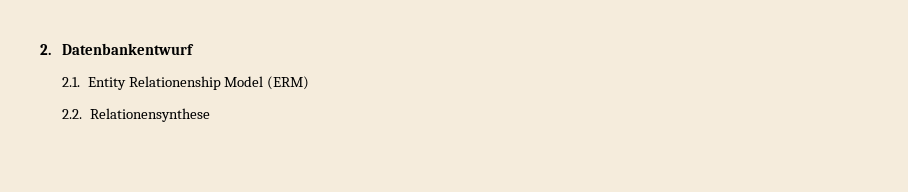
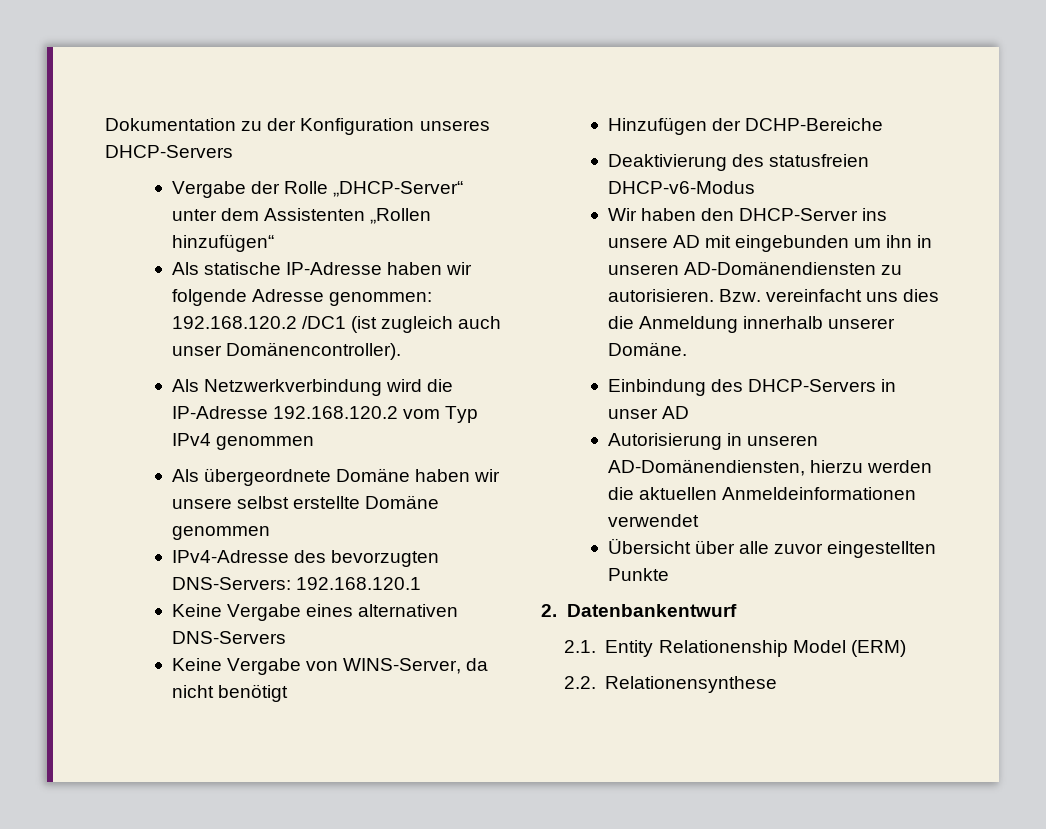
(40, 49) none -> [105,118,490,135] [105,145,233,158] [171,181,464,198] [171,208,432,224] [171,234,274,252] [171,262,473,275] [171,289,432,306] [171,316,502,333] [171,342,401,360] [171,379,454,396] [171,406,479,423] [171,433,314,450] [171,468,501,486] [171,495,440,509] [171,526,270,540] [171,550,439,567] [171,577,421,590] [171,604,459,621] [171,631,286,644] [171,658,489,675] [171,684,288,702] [607,117,883,135] [607,154,869,171] [607,181,755,194] [607,208,888,221] [607,235,933,252] [607,261,902,275] [607,289,940,302] [607,316,896,333] [607,342,687,356] [607,379,897,396] [607,406,689,419] [607,433,818,450] [607,459,932,476] [607,487,916,500] [607,514,699,527] [607,538,937,558] [607,568,669,581] Dokumentation zu der Konfiguration unseres DHCP-Servers // Vergabe der Rolle „DHCP-Server“ unter dem Assistenten „Rollen hinzufügen“ // Als statische IP-Adresse haben wir folgende Adresse genommen: 192.168.120.2 /DC1 (ist zugleich auch unser Domänencontroller). // Als Netzwerkverbindung wird die IP-Adresse 192.168.120.2 vom Typ IPv4 genommen // Als übergeordnete Domäne haben wir unsere selbst erstellte Domäne genommen // IPv4-Adresse des bevorzugten DNS-Servers: 192.168.120.1 // Keine Vergabe eines alternativen DNS-Servers // Keine Vergabe von WINS-Server, da nicht benötigt // Hinzufügen der DCHP-Bereiche // Deaktivierung des statusfreien DHCP-v6-Modus // Wir haben den DHCP-Server ins unsere AD mit eingebunden um ihn in unseren AD-Domänendiensten zu autorisieren. Bzw. vereinfacht uns dies die Anmeldung innerhalb unserer Domäne. // Einbindung des DHCP-Servers in unser AD // Autorisierung in unseren AD-Domänendiensten, hierzu werden die aktuellen Anmeldeinformationen verwendet // Übersicht über alle zuvor eingestellten Punkte //

